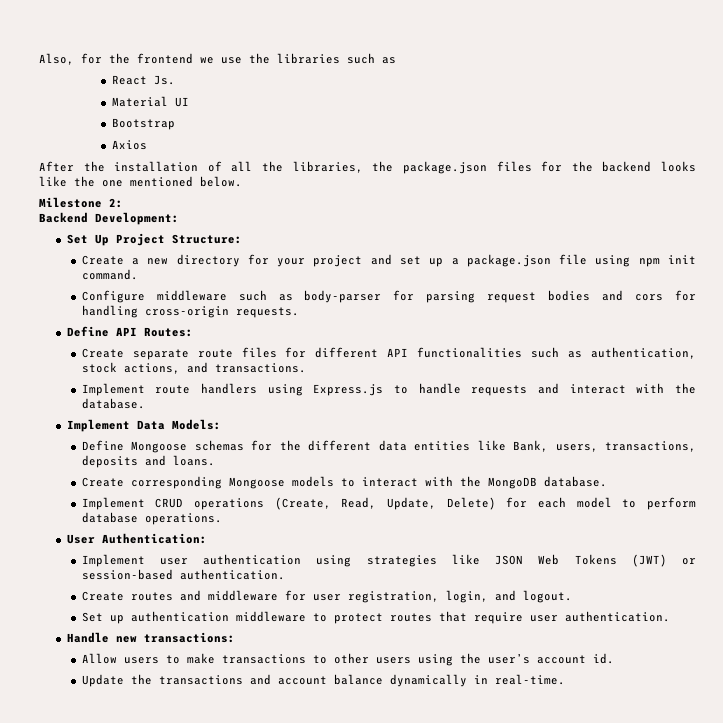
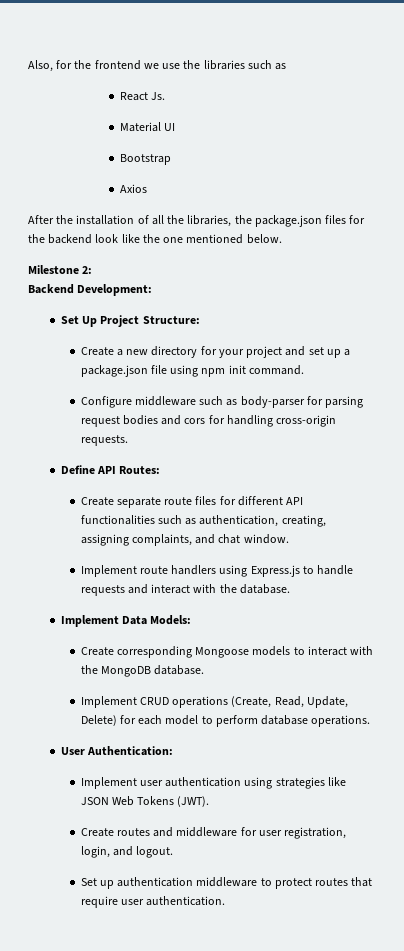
[661,161,697,172] looks -> [95,234,119,243] look
[81,362,306,374] stock actions, and transactions. -> [281,515,326,527] [80,534,289,546] creating, assigning complaints, and chat window.
[81,440,696,453] [81,455,215,468] // Define Mongoose schemas for the different data entities like Bank, users, transactions, deposits and loans. -> (192, 620) none
[631,554,696,567] [81,569,285,580] (JWT) or session-based authentication. -> [177,796,210,807] (JWT).
[66,632,235,643] [81,653,614,666] [81,674,565,687] // Handle new transactions: // Allow users to make transactions to other users using the user’s account id. // Update the transactions and account balance dynamically in real-time. -> (226, 901) none

